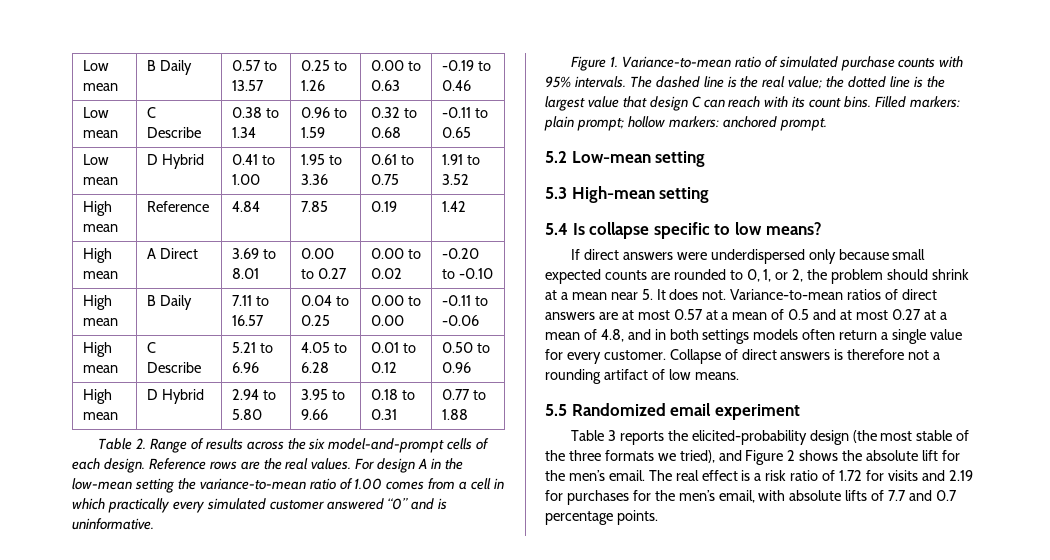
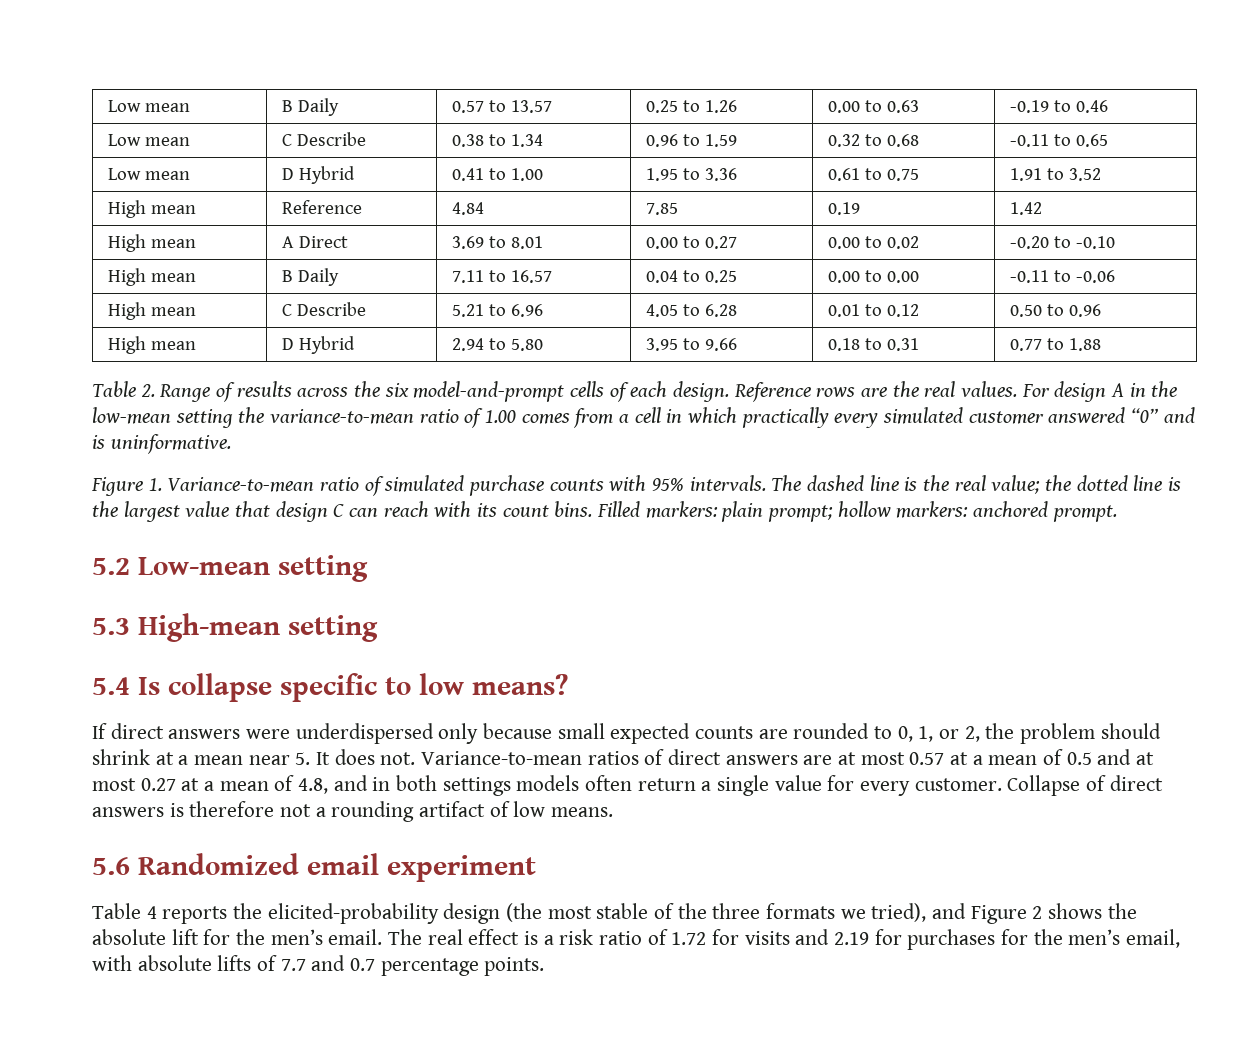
[545,404,567,416] 5.5 -> [92,857,130,875] 5.6
[607,430,616,441] 3 -> [146,906,157,919] 4

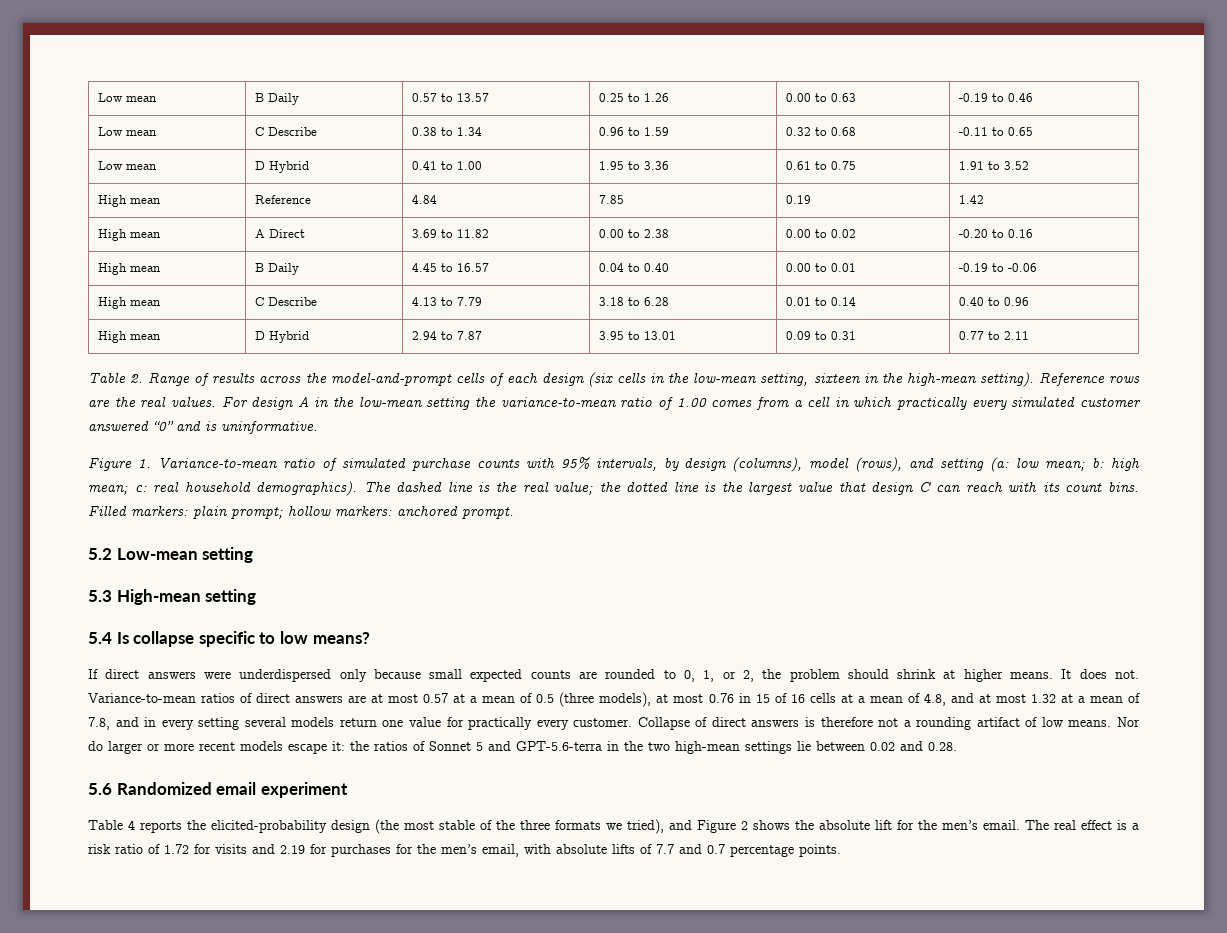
[510,236,543,249] [645,236,737,249] 8.01 | 0.00 to 0.27 -> [456,229,489,238] [598,229,669,238] 11.82 | 0.00 to 2.38
[1075,236,1115,249] -0.10 -> [1007,229,1033,238] 0.16
[451,270,484,283] 7.11 -> [411,263,437,272] 4.45
[704,270,737,283] [827,270,919,283] [1009,270,1049,283] 0.25 | 0.00 to 0.00 | -0.11 -> [643,263,669,272] [785,263,856,272] [958,263,988,272] 0.40 | 0.00 to 0.01 | -0.19
[451,304,543,317] [645,304,678,317] 5.21 to 6.96 | 4.05 -> [411,297,482,306] [598,297,624,306] 4.13 to 7.79 | 3.18
[886,304,919,317] [1009,305,1042,317] 0.12 | 0.50 -> [830,297,856,306] [958,297,984,306] 0.14 | 0.40
[510,339,543,351] 5.80 -> [456,331,482,340] 7.87
[704,338,737,351] [827,338,860,351] 9.66 | 0.18 -> [643,331,676,340] [785,331,811,340] 13.01 | 0.09
[1068,338,1101,351] 1.88 -> [1003,331,1029,340] 2.11
[384,383,409,397] six -> (327, 378) none
[673,381,730,402] design. -> [541,372,1034,387] design (six cells in the low-mean setting, sixteen in the high-mean setting).
[689,475,766,491] intervals. -> [595,457,1141,472] [88,481,358,496] intervals, by design (columns), model (rows), and setting (a: low mean; b: high mean; c: real household demographics).
[178,752,311,765] a mean near 5. -> [963,669,1054,682] higher means.
[1097,749,1155,765] [92,778,176,791] and at most 0.27 -> [559,692,836,707] (three models), at most 0.76 in 15 of 16 cells
[372,775,770,796] in both settings models often return a single -> [978,693,1141,703] [88,717,404,730] at most 1.32 at a mean of 7.8, and in every setting several models return one
(855, 783) none -> [468,717,533,730] practically
(614, 812) none -> [1116,717,1140,727] [88,741,957,754] Nor do larger or more recent models escape it: the ratios of Sonnet 5 and GPT-5.6-terra in the two high-mean settings lie between 0.02 and 0.28.

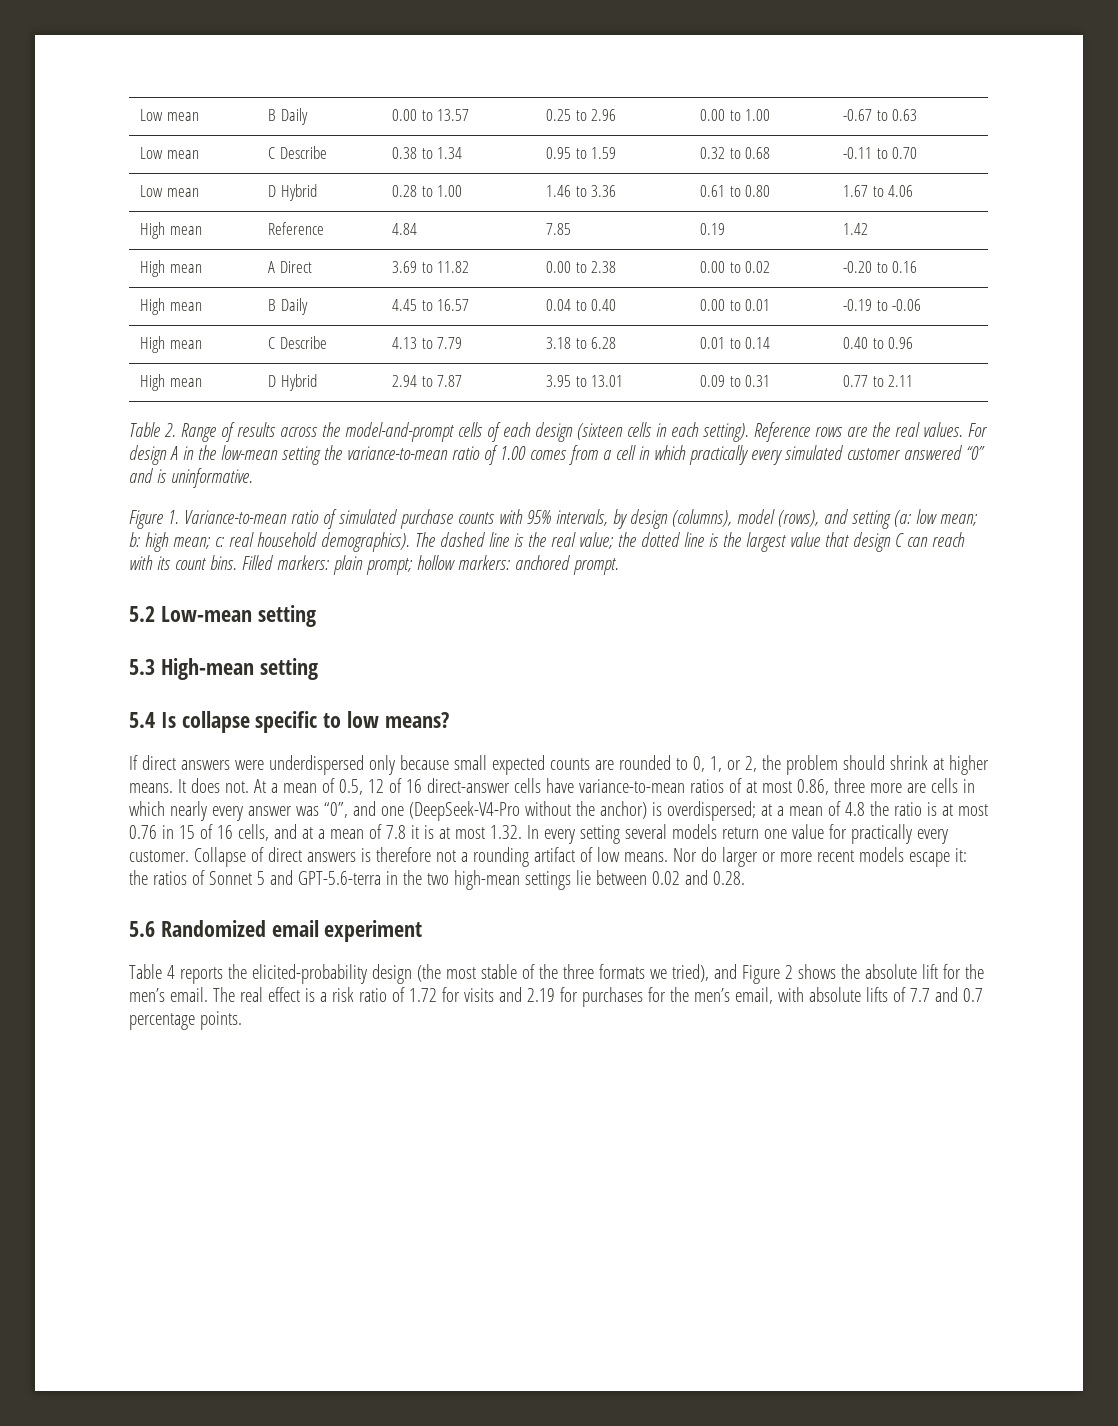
[411,93,437,102] 0.57 -> [392,109,418,121] 0.00
[643,93,669,102] [785,93,856,102] [958,93,1033,102] 1.26 | 0.00 to 0.63 | -0.19 to 0.46 -> [591,109,617,121] [700,109,771,121] [843,109,918,121] 2.96 | 0.00 to 1.00 | -0.67 to 0.63
[598,127,624,136] 0.96 -> [546,147,572,159] 0.95
[1007,127,1033,136] 0.65 -> [892,147,918,159] 0.70
[411,161,482,170] [598,161,624,170] 0.41 to 1.00 | 1.95 -> [392,185,463,197] [546,185,572,197] 0.28 to 1.00 | 1.46
[830,161,856,170] [958,161,1029,170] 0.75 | 1.91 to 3.52 -> [745,185,771,197] [843,185,914,197] 0.80 | 1.67 to 4.06
[588,372,977,387] (six cells in the low-mean setting, sixteen in the high-mean -> [576,422,699,440] (sixteen cells in each
[88,692,652,707] Variance-to-mean ratios of direct answers are at most 0.57 at a mean of 0.5 (three models), -> [253,778,975,795] [129,801,937,821] At a mean of 0.5, 12 of 16 direct-answer cells have variance-to-mean ratios of at most 0.86, three more are cells in which nearly every answer was “0”, and one (DeepSeek-V4-Pro without the anchor) is overdispersed; at a mean of 4.8 the ratio is
[809,693,1141,706] [88,717,157,730] cells at a mean of 4.8, and at most 1.32 at a mean of 7.8, and in -> [237,824,539,841] cells, and at a mean of 7.8 it is at most 1.32. In

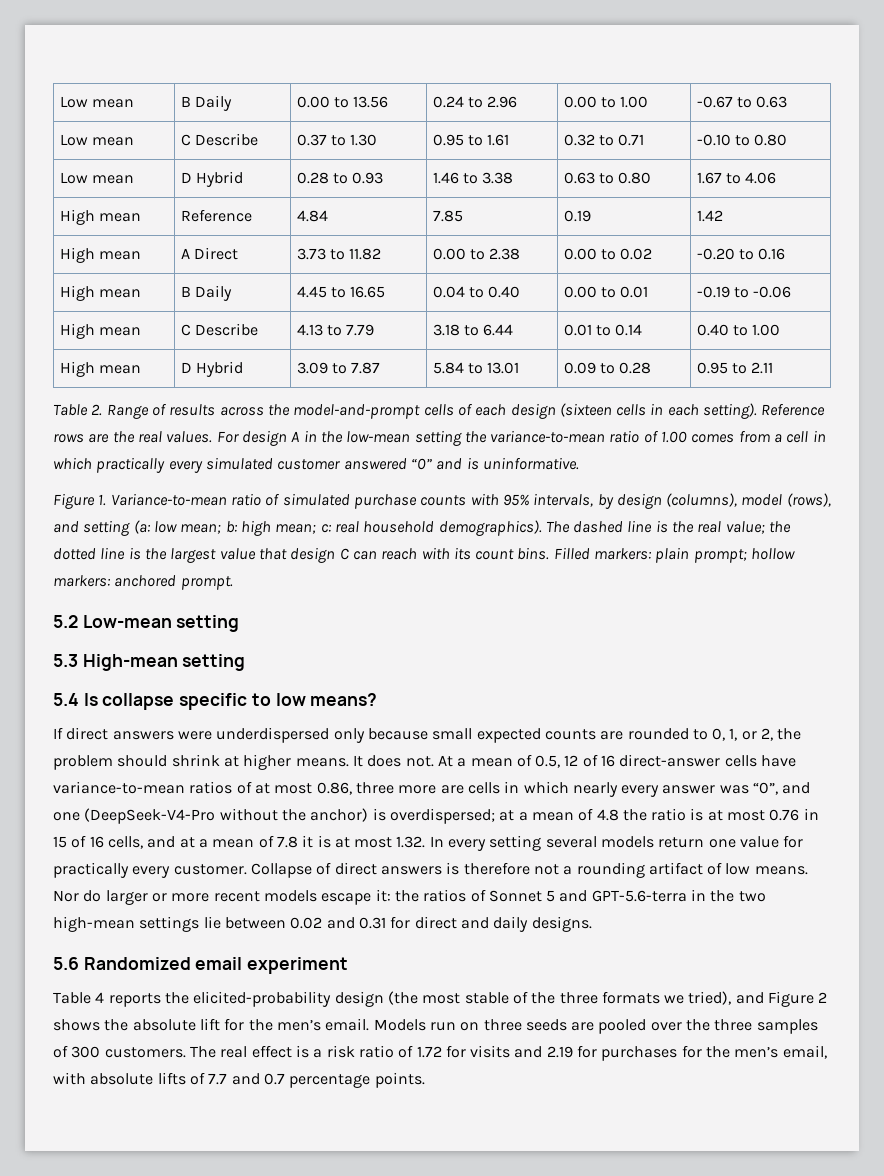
[437,109,470,121] [546,109,572,121] 13.57 | 0.25 -> [353,96,389,108] [432,96,464,108] 13.56 | 0.24
[392,147,463,159] [546,147,617,159] 0.38 to 1.34 | 0.95 to 1.59 -> [296,134,378,146] [432,134,510,146] 0.37 to 1.30 | 0.95 to 1.61
[745,147,771,159] [843,147,918,159] 0.68 | -0.11 to 0.70 -> [618,134,645,146] [696,134,788,146] 0.71 | -0.10 to 0.80
[437,185,463,197] 1.00 -> [352,172,384,184] 0.93
[591,185,617,197] [700,185,726,197] 3.36 | 0.61 -> [482,172,514,184] [563,172,595,184] 3.38 | 0.63
[392,261,418,273] 3.69 -> [296,248,326,260] 3.73
[437,299,470,311] 16.57 -> [350,286,386,298] 16.65
[591,337,617,349] 6.28 -> [483,324,514,336] 6.44
[888,337,914,349] 0.96 -> [752,324,781,336] 1.00
[392,375,418,387] 2.94 -> [296,362,328,374] 3.09
[546,375,572,387] 3.95 -> [432,362,464,374] 5.84
[745,375,771,387] [843,375,869,387] 0.31 | 0.77 -> [619,362,652,374] [696,362,728,374] 0.28 | 0.95
[712,871,745,885] 0.28. -> [358,916,592,932] 0.31 for direct and daily designs.
(208, 994) none -> [373,1019,818,1034] [53,1045,186,1058] Models run on three seeds are pooled over the three samples of 300 customers.

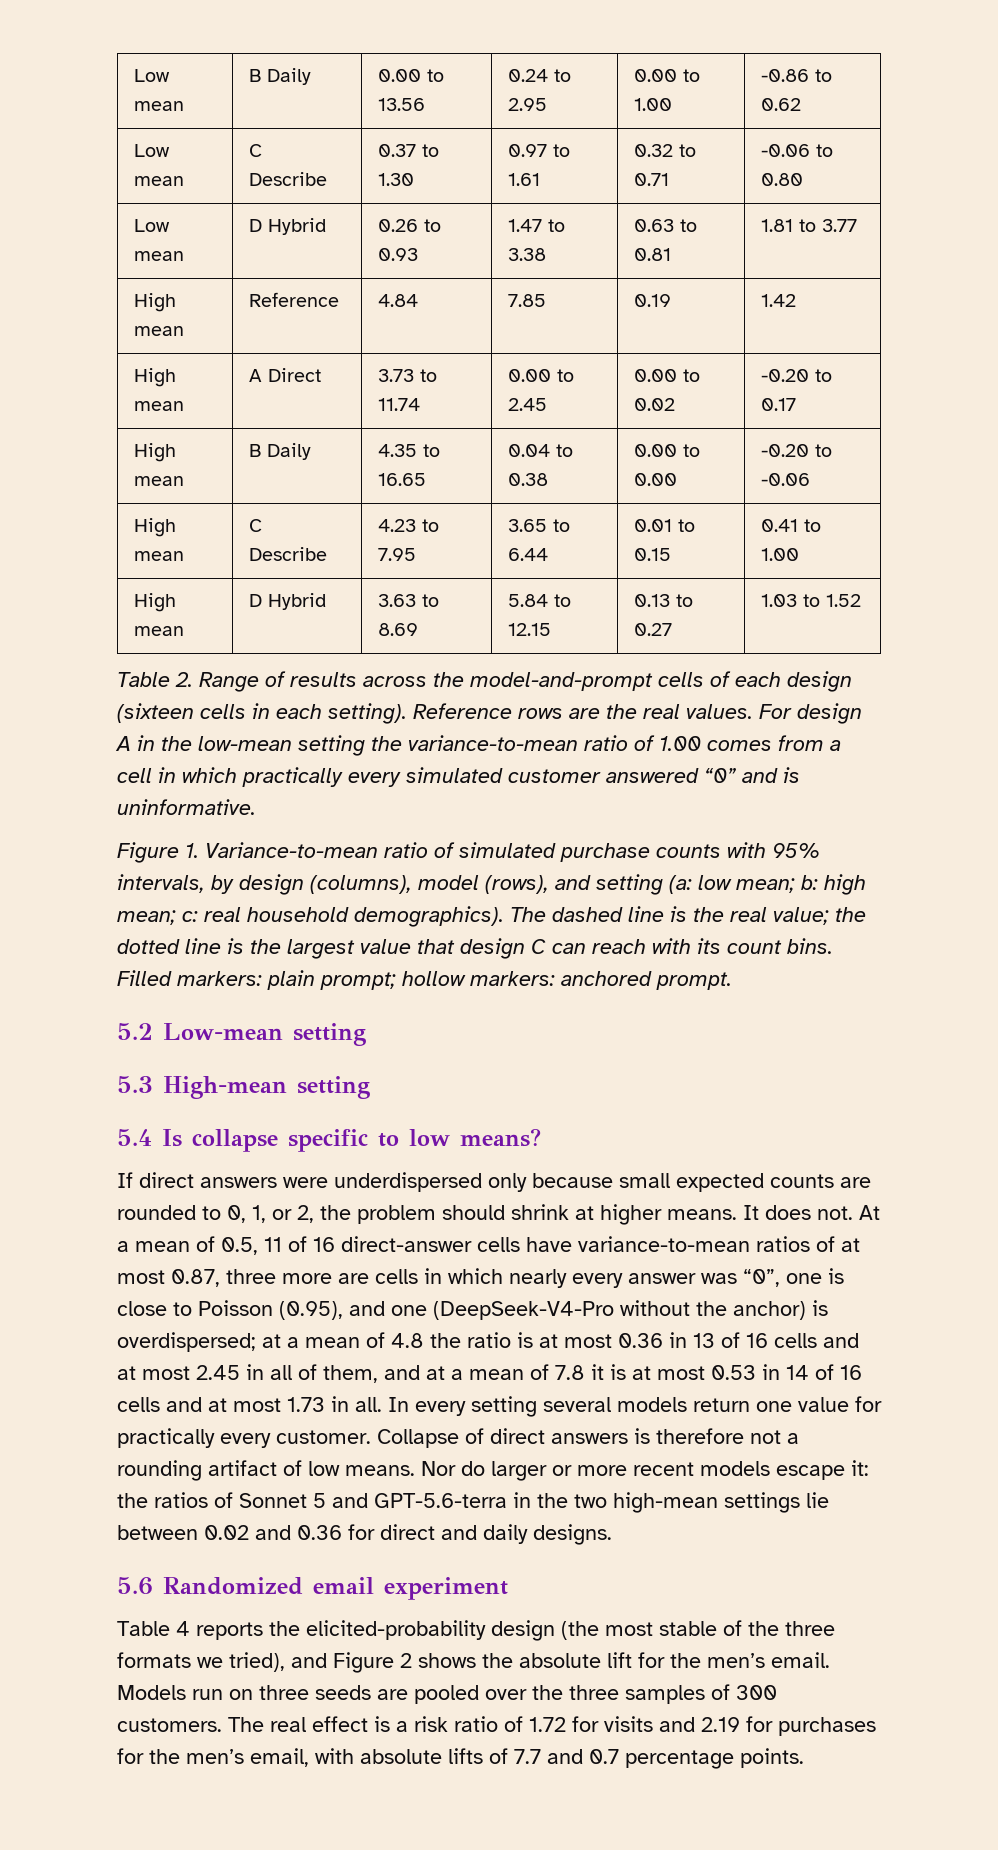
[487,96,518,108] 2.96 -> [507,98,547,111] 2.95
[696,96,788,108] -0.67 to 0.63 -> [760,69,832,82] [760,98,801,111] -0.86 to 0.62
[432,134,464,146] 0.95 -> [507,144,547,157] 0.97
[696,134,731,146] -0.10 -> [760,144,810,157] -0.06
[296,172,329,184] 0.28 -> [377,219,418,232] 0.26
[432,172,459,184] 1.46 -> [507,219,542,232] 1.47
[618,172,652,184] [696,172,777,184] 0.80 | 1.67 to 4.06 -> [633,248,671,261] [760,219,857,232] 0.81 | 1.81 to 3.77
[349,248,382,260] [432,248,521,260] 11.82 | 0.00 to 2.38 -> [377,398,420,411] [507,369,574,382] [507,398,547,411] 11.74 | 0.00 to 2.45
[758,248,786,260] 0.16 -> [760,398,796,411] 0.17
[296,286,327,298] 4.45 -> [377,444,417,457] 4.35
[488,286,521,298] [563,286,649,298] [696,286,730,298] 0.40 | 0.00 to 0.01 | -0.19 -> [507,473,548,486] [633,444,700,457] [633,473,677,486] [760,444,809,457] 0.38 | 0.00 to 0.00 | -0.20
[296,324,375,336] [432,324,460,336] 4.13 to 7.79 | 3.18 -> [377,519,439,532] [377,548,416,561] [507,519,547,532] 4.23 to 7.95 | 3.65
[615,324,643,336] [696,324,729,336] 0.14 | 0.40 -> [633,548,671,561] [760,519,798,532] 0.15 | 0.41
[296,362,381,374] 3.09 to 7.87 -> [377,594,439,607] [377,623,418,636] 3.63 to 8.69
[487,362,520,374] [563,362,652,374] [696,362,774,374] 13.01 | 0.09 to 0.28 | 0.95 to 2.11 -> [507,623,551,636] [633,594,693,607] [633,623,672,636] [760,594,861,607] 12.15 | 0.13 to 0.27 | 1.03 to 1.52
[564,755,579,766] 12 -> [264,1237,282,1252] 11
[316,782,352,795] 0.86, -> [171,1269,220,1287] 0.87,
(779, 788) none -> [786,1268,844,1284] [117,1300,343,1320] one is close to Poisson (0.95),
[769,808,819,821] [53,835,143,849] 0.76 in 15 of 16 cells, -> [618,1332,859,1348] [117,1364,378,1383] 0.36 in 13 of 16 cells and at most 2.45 in all of them,
[396,836,426,848] 1.32. -> [711,1364,862,1380] [117,1396,382,1412] 0.53 in 14 of 16 cells and at most 1.73 in all.
[358,917,386,929] 0.31 -> [297,1525,342,1540] 0.36

